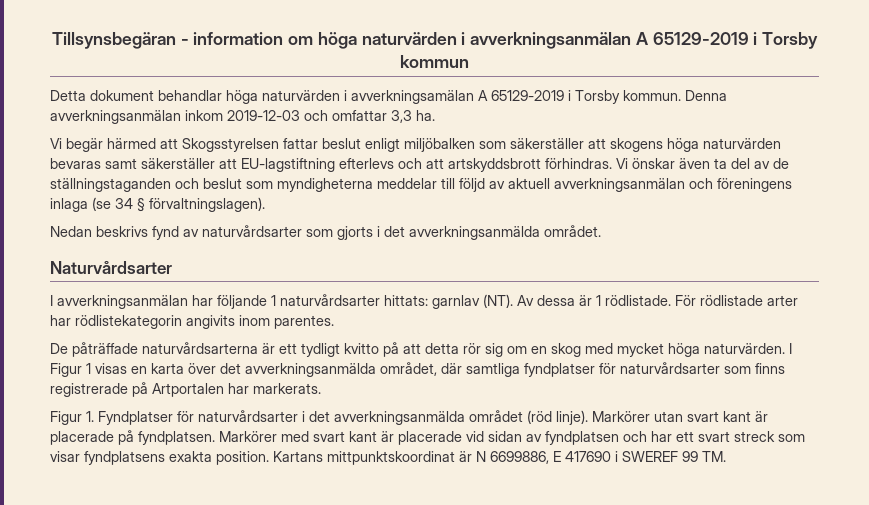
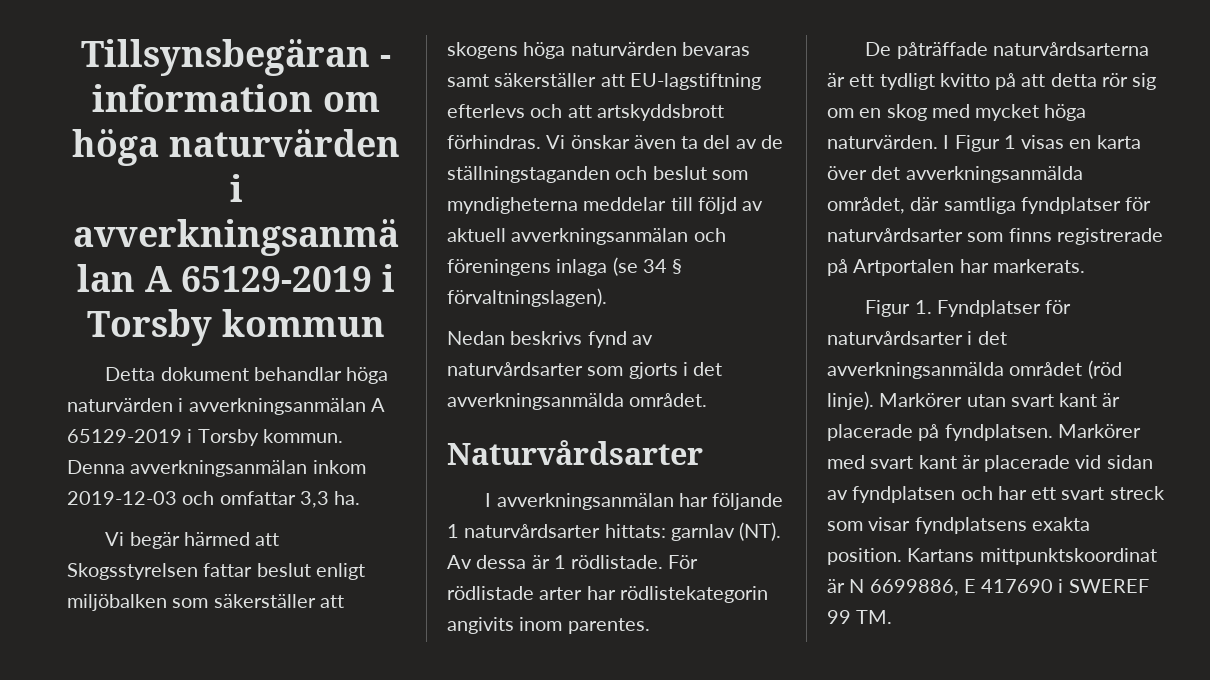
[351,90,474,104] avverkningsamälan -> [188,398,366,415] avverkningsanmälan

